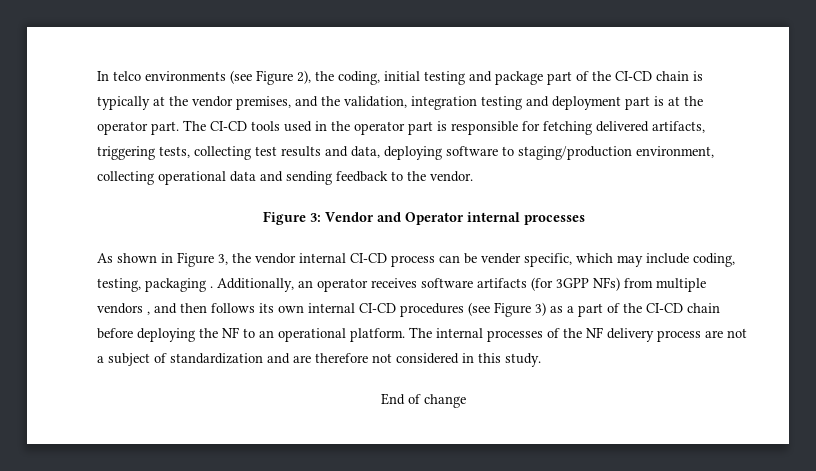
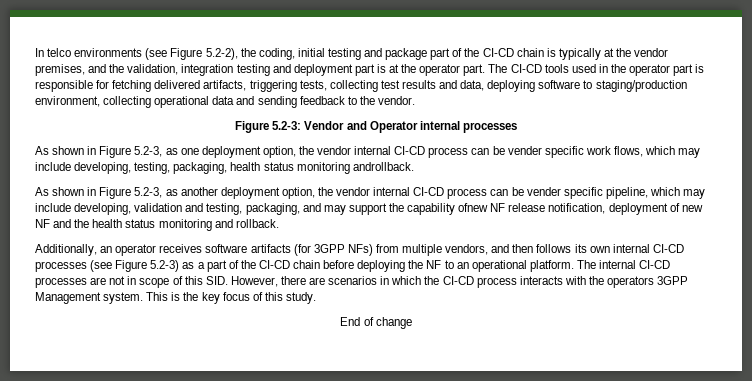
[297,70,311,84] 2), -> [205,48,238,60] 5.2-2),
[309,213,321,222] 3: -> [272,121,302,130] 5.2-3:
[218,253,735,267] [97,278,213,292] 3, the vendor internal CI-CD process can be vender specific, which may include coding, testing, packaging . -> [134,146,701,158] [35,162,414,174] [35,187,706,199] [35,203,703,215] [35,219,279,231] 5.2-3, as one deployment option, the vendor internal CI-CD process can be vender specific work flows, which may include developing, testing, packaging, health status monitoring androllback. // As shown in Figure 5.2-3, as another deployment option, the vendor internal CI-CD process can be vender specific pipeline, which may include developing, validation and testing, packaging, and may support the capability ofnew NF release notification, deployment of new NF and the health status monitoring and rollback. //
[97,303,150,315] vendors , -> [445,244,489,255] vendors,
[400,302,546,317] procedures (see Figure 3) -> [35,260,180,272] processes (see Figure 5.2-3)
[487,327,747,342] [97,353,474,366] processes of the NF delivery process are not a subject of standardization and are therefore not considered in -> [639,260,671,269] [35,276,689,288] [35,292,263,304] CI-CD processes are not in scope of this SID. However, there are scenarios in which the CI-CD process interacts with the operators 3GPP Management system. This is the key focus of

